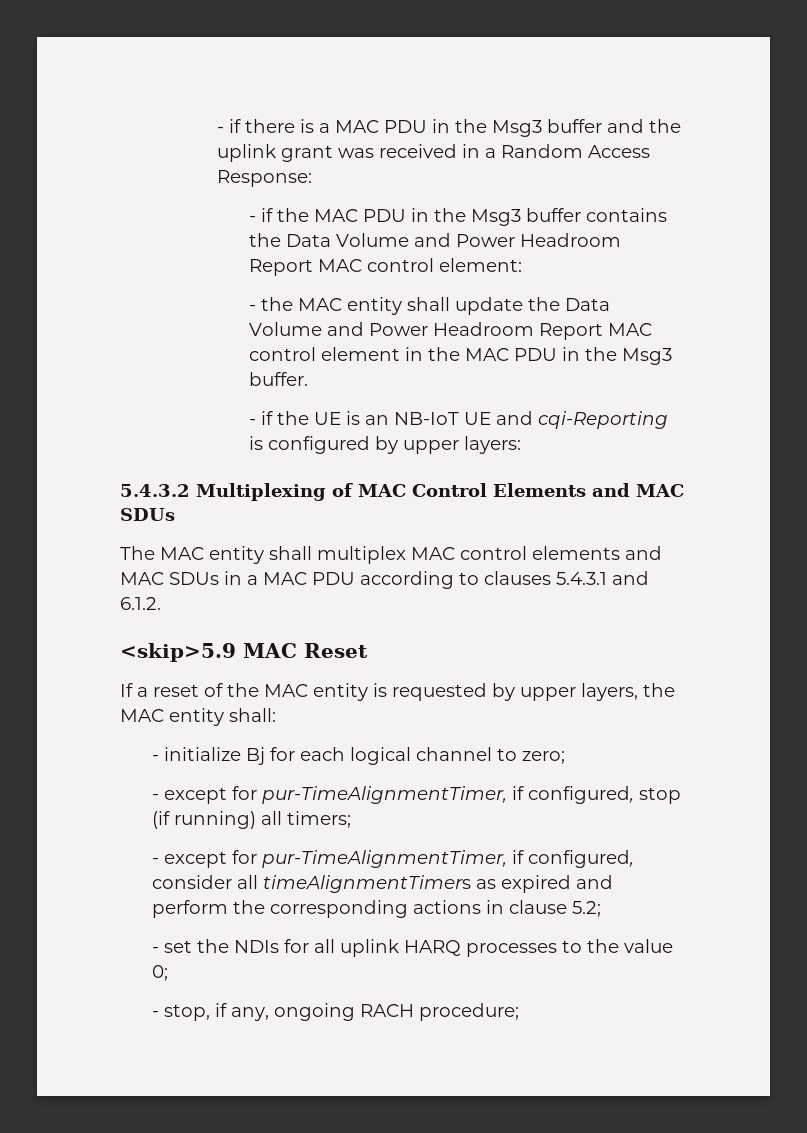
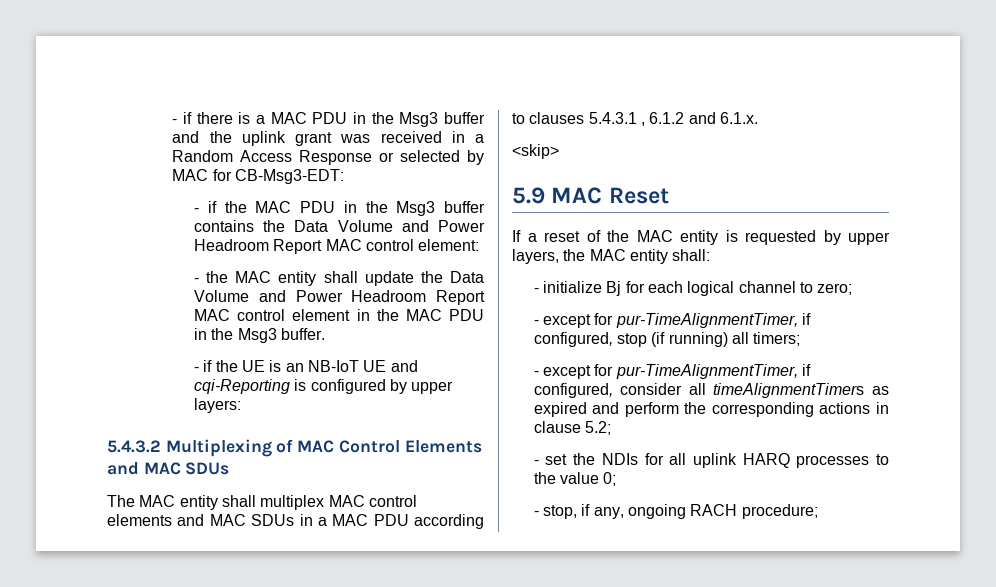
[216,170,312,187] Response: -> [299,150,485,165] [172,169,344,184] Response or selected by MAC for CB-Msg3-EDT:
[612,571,649,585] [120,597,161,610] [120,643,236,662] and 6.1.2. // <skip>5.9 -> [640,112,758,126] [512,144,559,159] [512,187,545,204] , 6.1.2 and 6.1.x. // <skip> // 5.9

